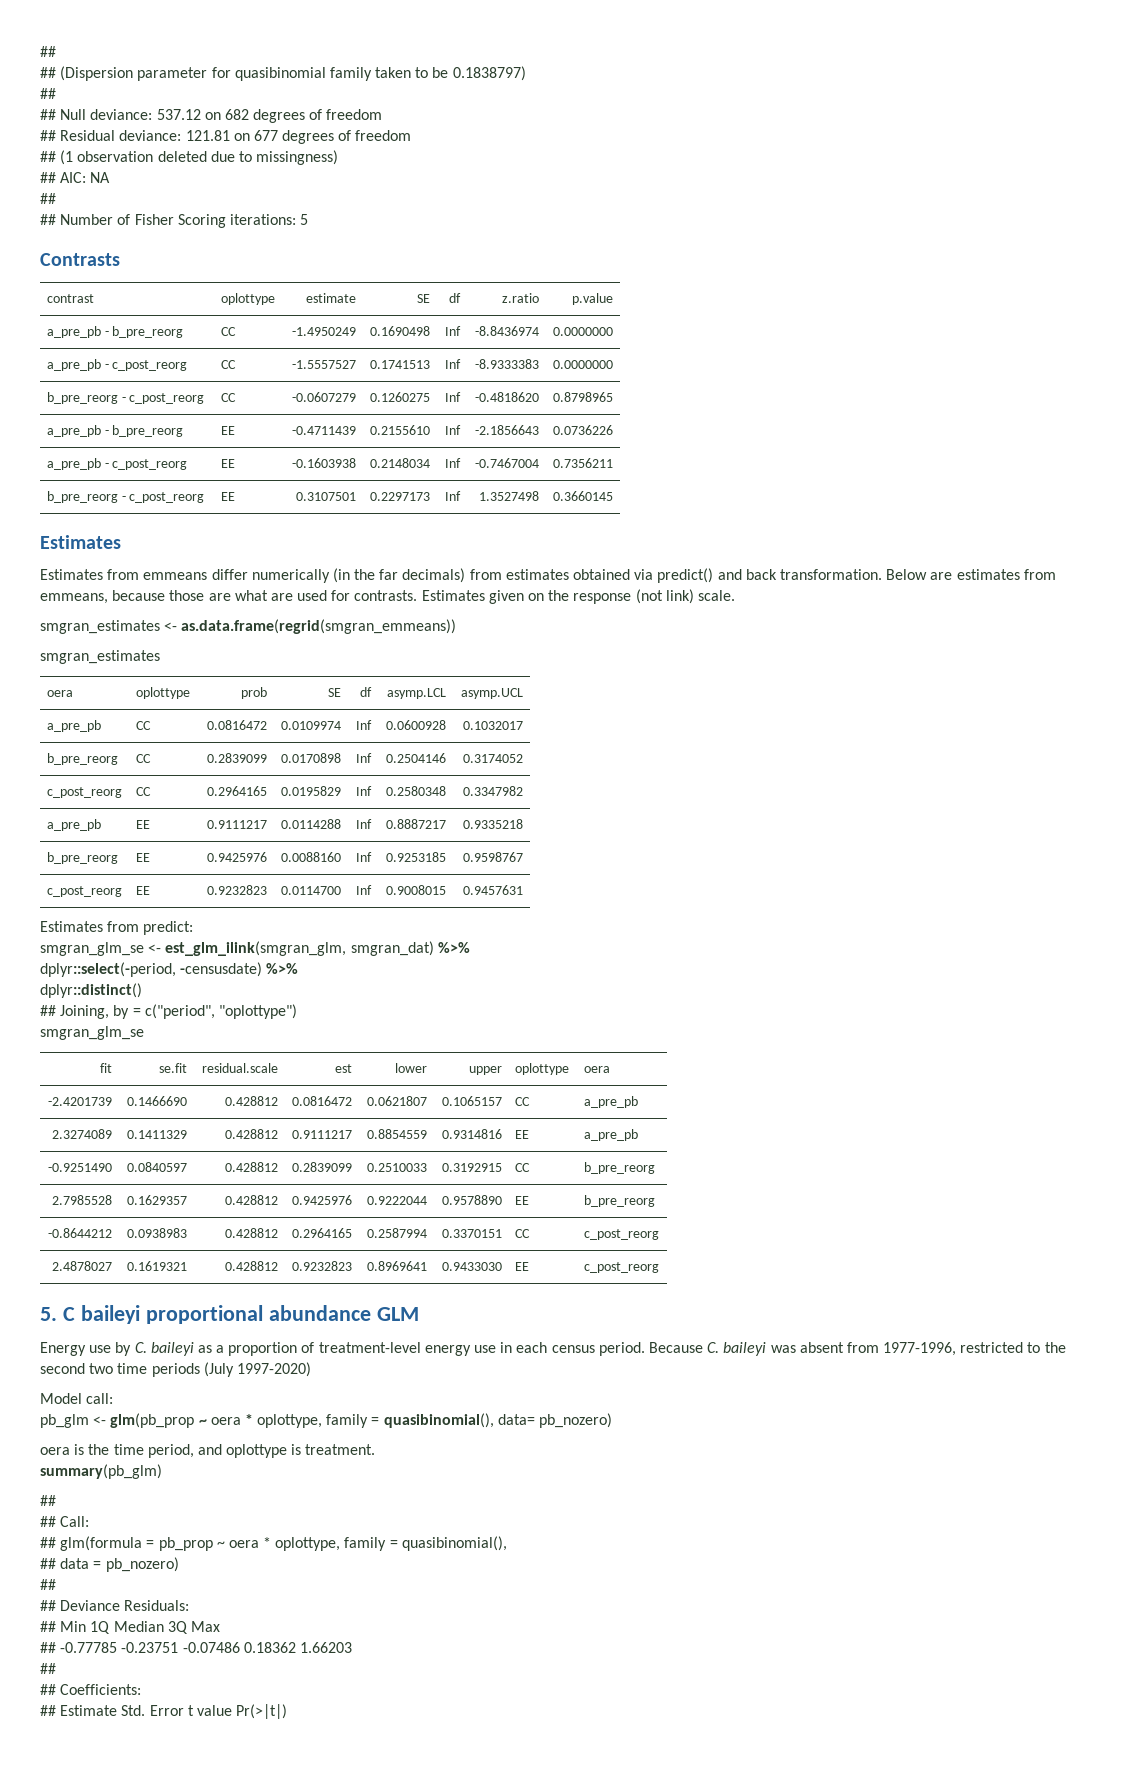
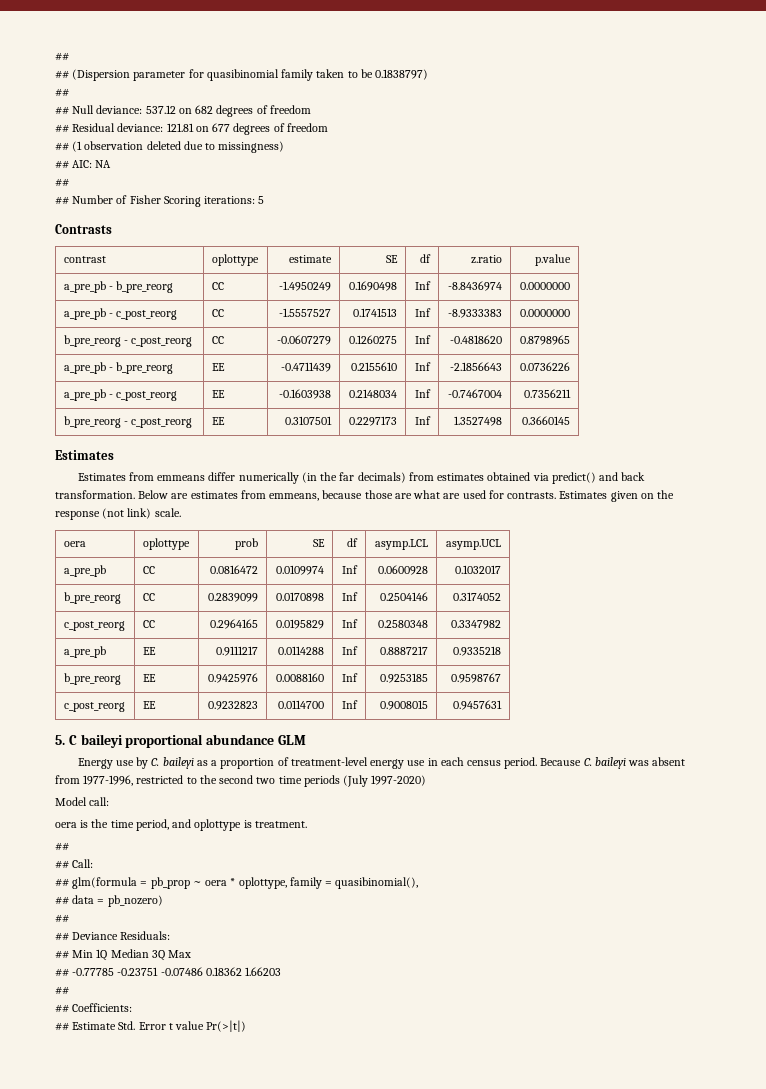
[40,619,457,634] [40,650,160,664] // smgran_estimates <- as.data.frame(regrid(smgran_emmeans)) // smgran_estimates -> (181, 512) none
[40,921,194,935] [40,941,470,956] [40,962,299,977] [40,983,142,998] [40,1004,297,1019] [40,1026,144,1040] [100,1063,113,1073] [159,1063,188,1073] [202,1063,279,1073] [335,1064,353,1073] [395,1063,428,1073] [469,1066,503,1075] [514,1063,569,1075] [583,1066,610,1073] [48,1097,113,1106] [127,1096,188,1106] [225,1096,279,1106] [292,1096,353,1106] [367,1096,428,1106] [442,1096,503,1106] [514,1097,530,1106] [583,1096,638,1108] [52,1129,113,1139] [127,1130,188,1139] [225,1129,279,1139] [292,1130,353,1139] [367,1129,428,1139] [442,1129,503,1139] [514,1130,529,1139] [583,1129,638,1141] [48,1163,113,1172] [127,1162,188,1172] [225,1162,279,1172] [292,1162,353,1172] [367,1163,428,1172] [442,1163,503,1172] [514,1163,530,1172] [583,1162,655,1174] [52,1195,113,1205] [127,1195,188,1205] [225,1195,279,1205] [292,1195,353,1205] [367,1196,428,1205] [442,1195,503,1205] [514,1196,529,1205] [583,1195,655,1207] [48,1228,113,1238] [127,1228,188,1238] [225,1228,279,1238] [292,1228,353,1238] [367,1228,428,1238] [442,1229,503,1238] [514,1229,530,1238] [583,1229,659,1240] [52,1261,113,1271] [127,1261,188,1271] [225,1261,279,1271] [292,1261,353,1271] [367,1261,428,1271] [442,1262,503,1271] [514,1262,529,1271] [583,1262,659,1273] // Estimates from predict: // smgran_glm_se <- est_glm_ilink(smgran_glm, smgran_dat) %>% // dplyr::select(-period, -censusdate) %>% // dplyr::distinct() // ## Joining, by = c("period", "oplottype") // smgran_glm_se // fit | se.fit | residual.scale | est | lower | upper | oplottype | oera // -2.4201739 | 0.1466690 | 0.428812 | 0.0816472 | 0.0621807 | 0.1065157 | CC | a_pre_pb // 2.3274089 | 0.1411329 | 0.428812 | 0.9111217 | 0.8854559 | 0.9314816 | EE | a_pre_pb // -0.9251490 | 0.0840597 | 0.428812 | 0.2839099 | 0.2510033 | 0.3192915 | CC | b_pre_reorg // 2.7985528 | 0.1629357 | 0.428812 | 0.9425976 | 0.9222044 | 0.9578890 | EE | b_pre_reorg // -0.8644212 | 0.0938983 | 0.428812 | 0.2964165 | 0.2587994 | 0.3370151 | CC | c_post_reorg // 2.4878027 | 0.1619321 | 0.428812 | 0.9232823 | 0.8969641 | 0.9433030 | EE | c_post_reorg -> (503, 705) none
[40,1413,613,1428] // pb_glm <- glm(pb_prop ~ oera * oplottype, family = quasibinomial(), data= pb_nozero) -> (110, 801) none
[40,1464,162,1479] // summary(pb_glm) -> (307, 824) none

